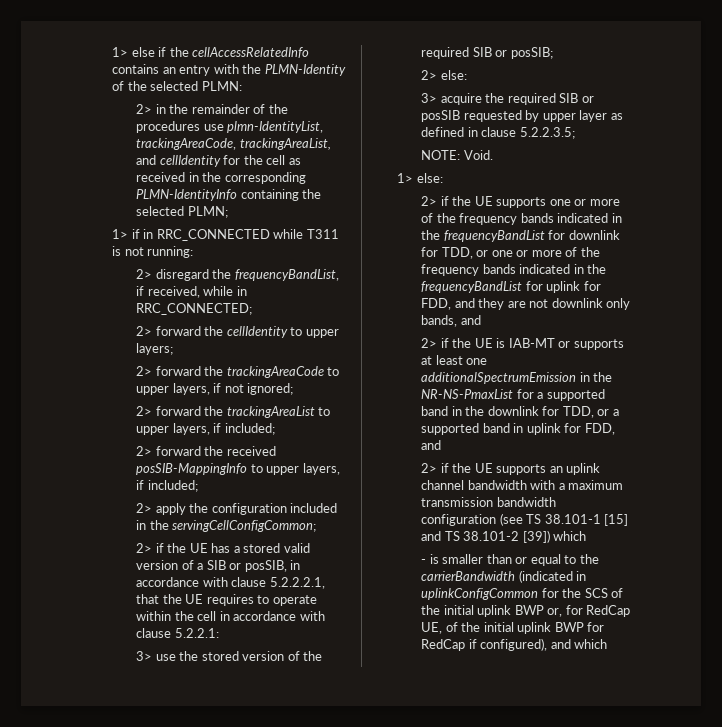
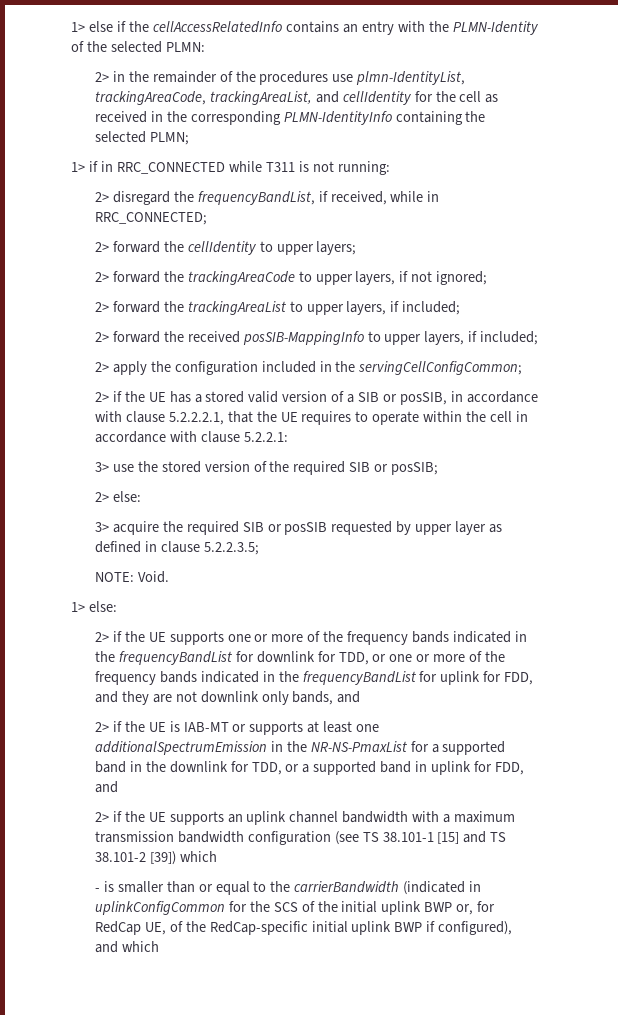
[483,622,605,634] [421,639,466,651] initial uplink BWP for RedCap -> [209,921,423,935] RedCap-specific initial uplink BWP

